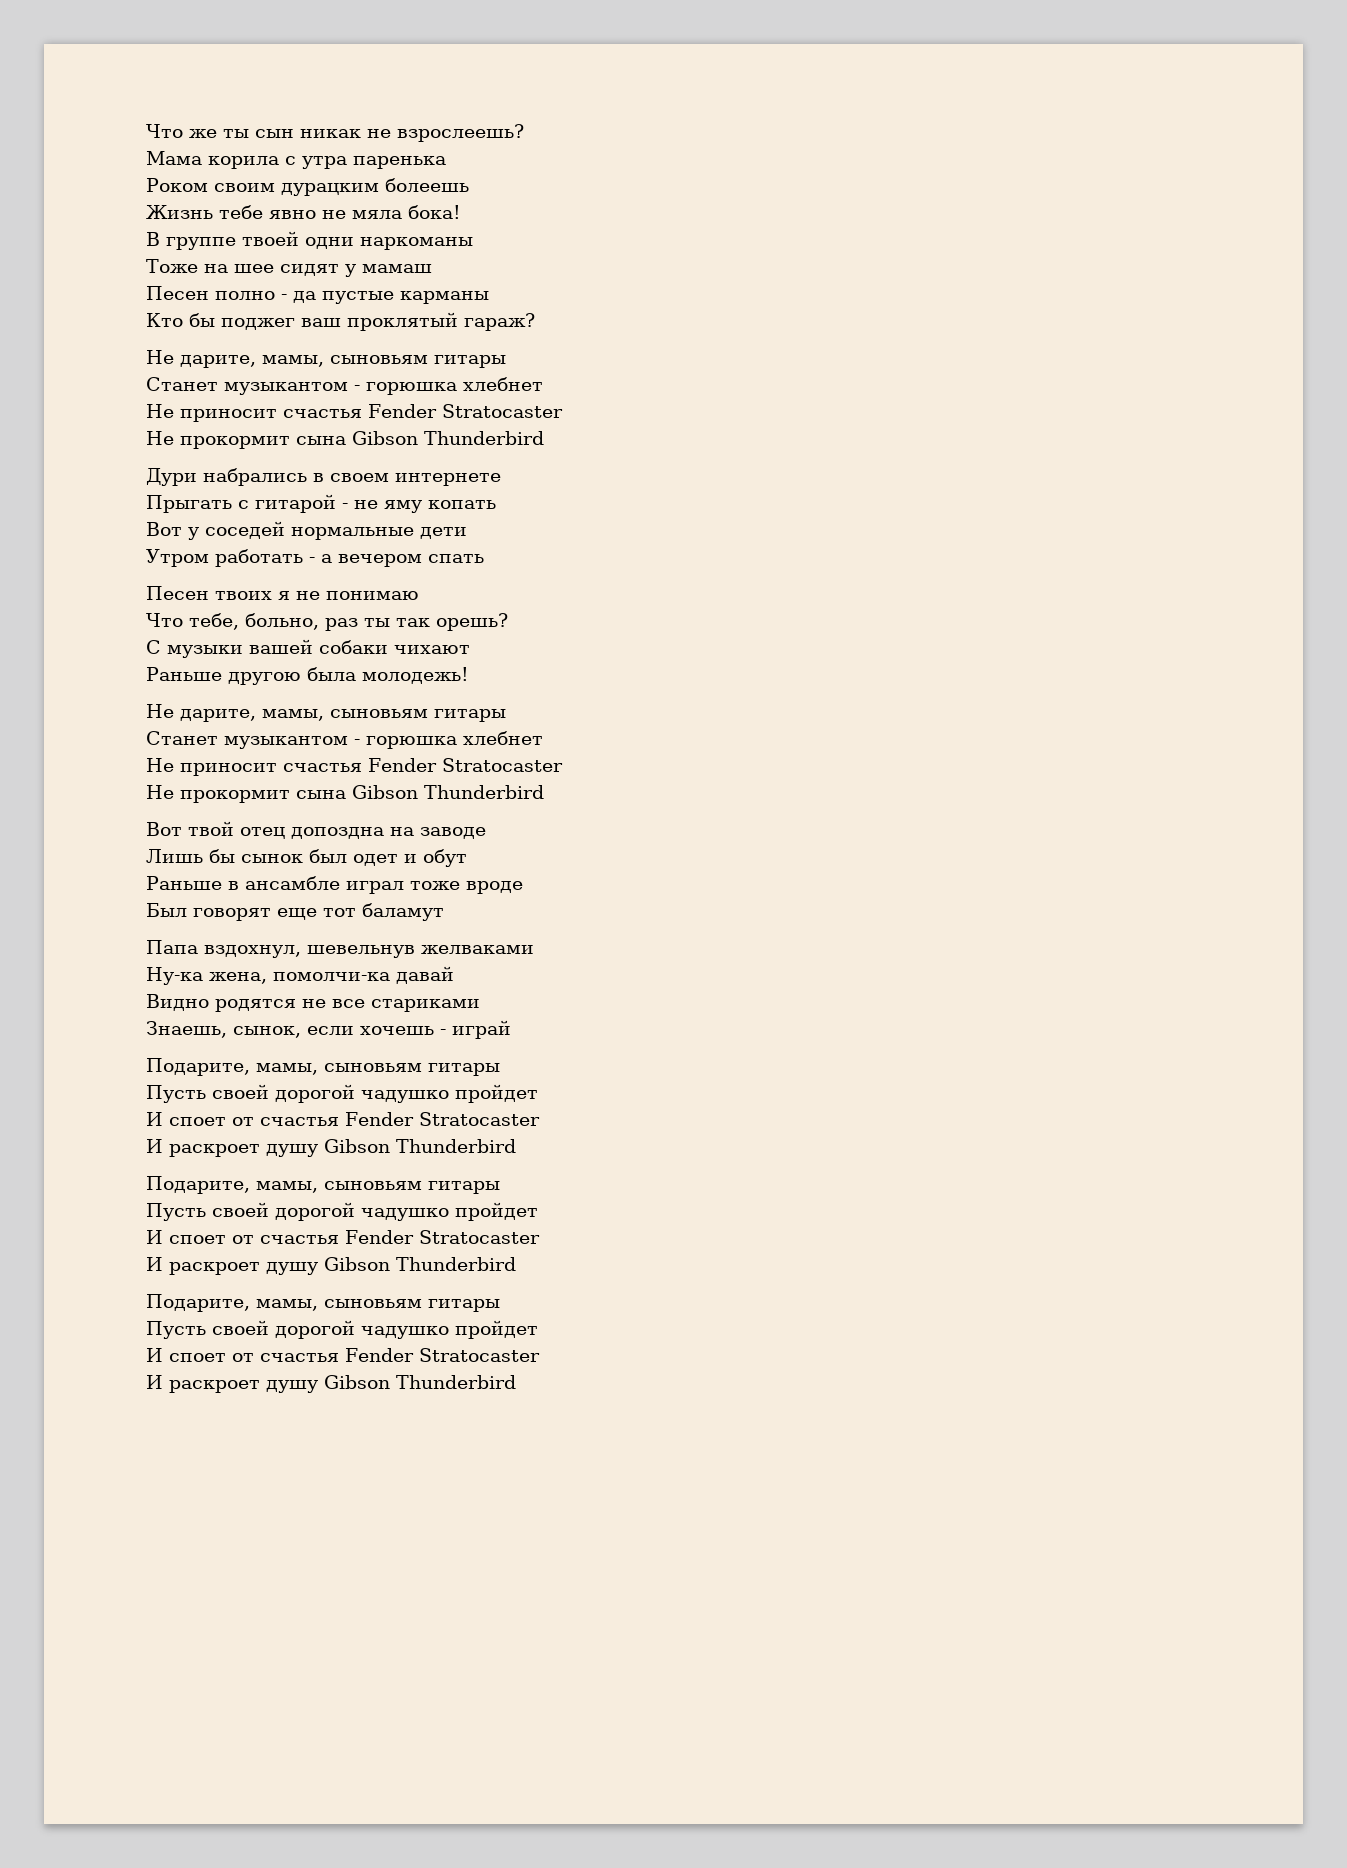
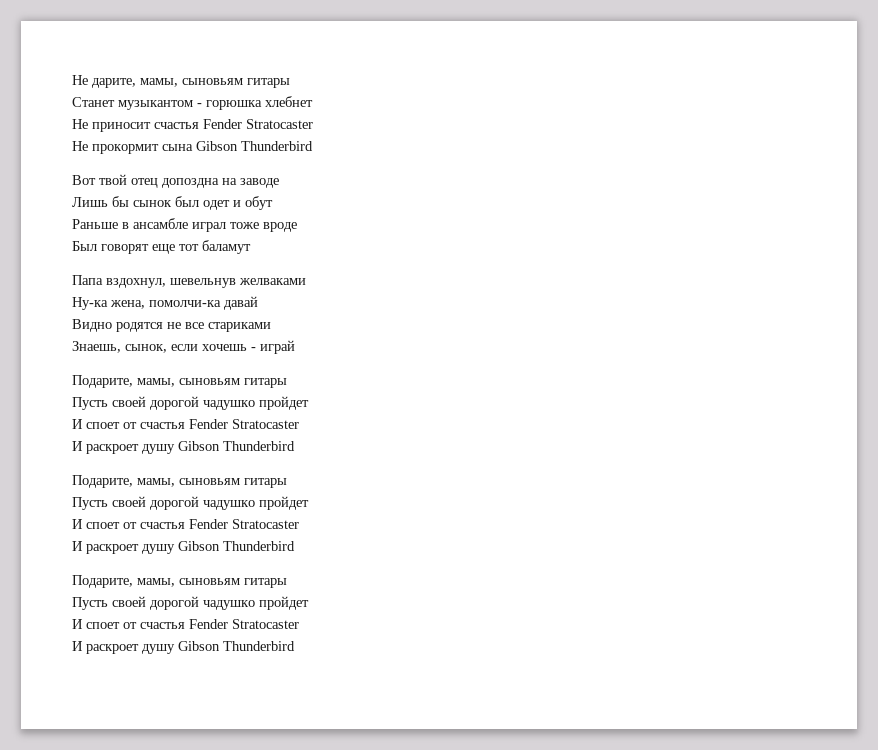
[146,124,524,142] [146,151,446,169] [146,178,469,196] [146,205,461,219] [146,231,473,250] [146,259,432,277] [146,286,489,304] [146,312,535,331] [146,350,506,368] [146,377,543,395] [146,404,563,422] [146,431,544,449] [146,468,501,486] [146,494,496,513] [146,521,467,540] [146,549,484,567] [146,586,419,600] [146,613,508,631] [146,639,470,658] [146,667,469,685] Что же ты сын никак не взрослеешь? // Мама корила с утра паренька // Роком своим дурацким болеешь // Жизнь тебе явно не мяла бока! // В группе твоей одни наркоманы // Тоже на шее сидят у мамаш // Песен полно - да пустые карманы // Кто бы поджег ваш проклятый гараж? // Не дарите, мамы, сыновьям гитары // Станет музыкантом - горюшка хлебнет // Не приносит счастья Fender Stratocaster // Не прокормит сына Gibson Thunderbird // Дури набрались в своем интернете // Прыгать с гитарой - не яму копать // Вот у соседей нормальные дети // Утром работать - а вечером спать // Песен твоих я не понимаю // Что тебе, больно, раз ты так орешь? // С музыки вашей собаки чихают // Раньше другою была молодежь! // -> (72, 80) none

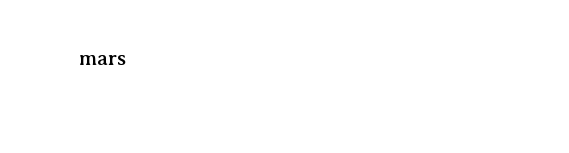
[72,75,290,88] [72,96,313,110] [72,119,313,132] [72,141,313,154] [72,174,279,188] [72,196,273,210] [72,218,297,232] [72,240,251,254] [72,275,306,288] [72,296,258,310] [72,319,271,332] [72,340,295,354] [72,375,287,388] [72,396,309,410] [72,419,299,429] [72,441,295,454] [72,475,287,488] [72,496,309,510] [72,519,299,529] [72,541,295,554] [72,575,287,588] [72,596,309,610] [72,619,299,629] [72,641,295,654] Не дарите, мамы, сыновьям гитары // Станет музыкантом - горюшка хлебнет // Не приносит счастья Fender Stratocaster // Не прокормит сына Gibson Thunderbird // Вот твой отец допоздна на заводе // Лишь бы сынок был одет и обут // Раньше в ансамбле играл тоже вроде // Был говорят еще тот баламут // Папа вздохнул, шевельнув желваками // Ну-ка жена, помолчи-ка давай // Видно родятся не все стариками // Знаешь, сынок, если хочешь - играй // Подарите, мамы, сыновьям гитары // Пусть своей дорогой чадушко пройдет // И споет от счастья Fender Stratocaster // И раскроет душу Gibson Thunderbird // Подарите, мамы, сыновьям гитары // Пусть своей дорогой чадушко пройдет // И споет от счастья Fender Stratocaster // И раскроет душу Gibson Thunderbird // Подарите, мамы, сыновьям гитары // Пусть своей дорогой чадушко пройдет // И споет от счастья Fender Stratocaster // И раскроет душу Gibson Thunderbird -> [79,55,126,65] mars

